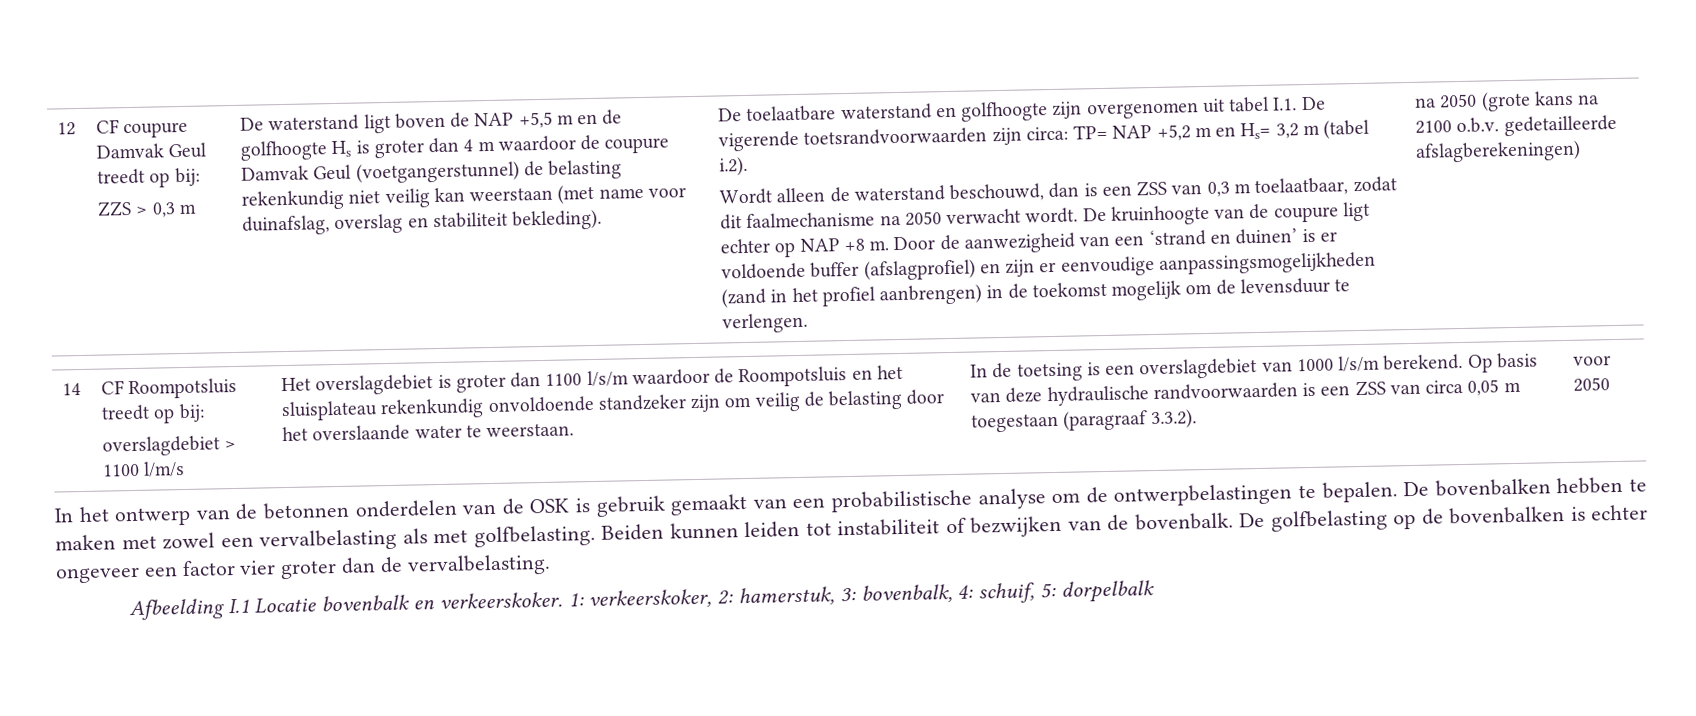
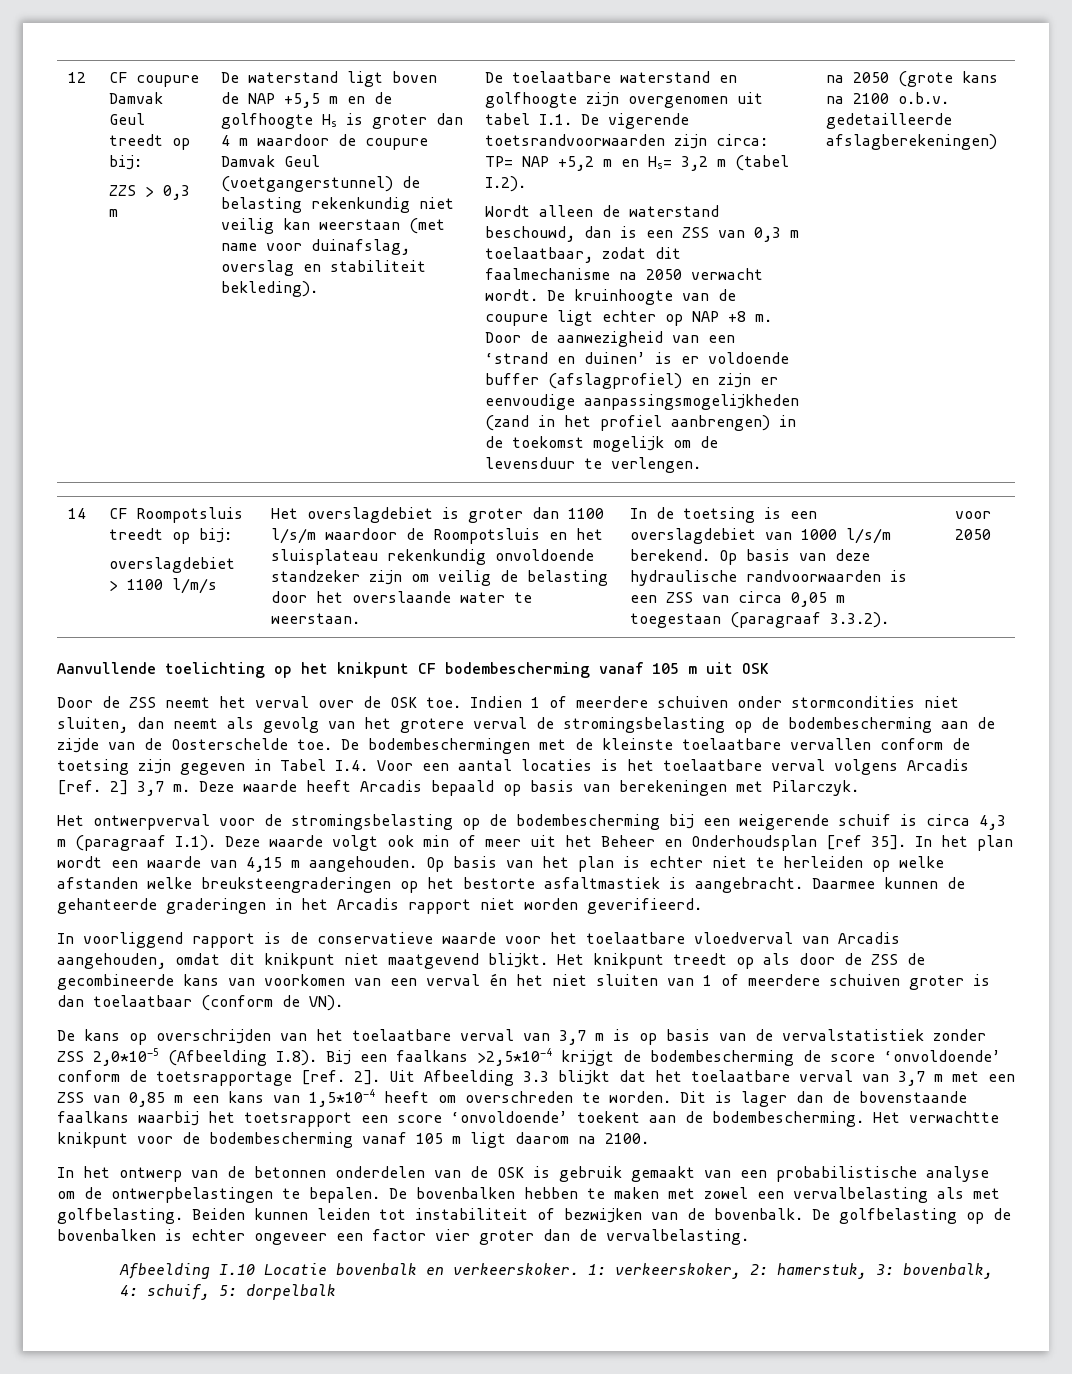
[719,156,749,176] i.2). -> [485,176,527,192] I.2).
(1611, 384) none -> [57,662,769,678] [57,696,959,708] [57,717,995,733] [57,738,970,754] [57,759,969,775] [57,780,859,796] [57,814,1006,830] [57,835,1013,851] [57,856,944,872] [57,877,965,893] [57,898,702,914] [57,932,900,948] [57,953,925,969] [57,973,990,990] [57,995,343,1011] [57,1029,986,1045] [57,1048,1001,1066] [57,1070,1015,1086] [57,1089,967,1107] [57,1111,999,1127] [57,1132,649,1148] // Aanvullende toelichting op het knikpunt CF bodembescherming vanaf 105 m uit OSK // Door de ZSS neemt het verval over de OSK toe. Indien 1 of meerdere schuiven onder stormcondities niet sluiten, dan neemt als gevolg van het grotere verval de stromingsbelasting op de bodembescherming aan de zijde van de Oosterschelde toe. De bodembeschermingen met de kleinste toelaatbare vervallen conform de toetsing zijn gegeven in Tabel I.4. Voor een aantal locaties is het toelaatbare verval volgens Arcadis [ref. 2] 3,7 m. Deze waarde heeft Arcadis bepaald op basis van berekeningen met Pilarczyk. // Het ontwerpverval voor de stromingsbelasting op de bodembescherming bij een weigerende schuif is circa 4,3 m (paragraaf I.1). Deze waarde volgt ook min of meer uit het Beheer en Onderhoudsplan [ref 35]. In het plan wordt een waarde van 4,15 m aangehouden. Op basis van het plan is echter niet te herleiden op welke afstanden welke breuksteengraderingen op het bestorte asfaltmastiek is aangebracht. Daarmee kunnen de gehanteerde graderingen in het Arcadis rapport niet worden geverifieerd. // In voorliggend rapport is de conservatieve waarde voor het toelaatbare vloedverval van Arcadis aangehouden, omdat dit knikpunt niet maatgevend blijkt. Het knikpunt treedt op als door de ZSS de gecombineerde kans van voorkomen van een verval én het niet sluiten van 1 of meerdere schuiven groter is dan toelaatbaar (conform de VN). // De kans op overschrijden van het toelaatbare verval van 3,7 m is op basis van de vervalstatistiek zonder ZSS 2,0*10-5 (Afbeelding I.8). Bij een faalkans >2,5*10-4 krijgt de bodembescherming de score ‘onvoldoende’ conform de toetsrapportage [ref. 2]. Uit Afbeelding 3.3 blijkt dat het toelaatbare verval van 3,7 m met een ZSS van 0,85 m een kans van 1,5*10-4 heeft om overschreden te worden. Dit is lager dan de bovenstaande faalkans waarbij het toetsrapport een score ‘onvoldoende’ toekent aan de bodembescherming. Het verwachtte knikpunt voor de bodembescherming vanaf 105 m ligt daarom na 2100.
[227,598,250,614] I.1 -> [219,1264,256,1275] I.10

